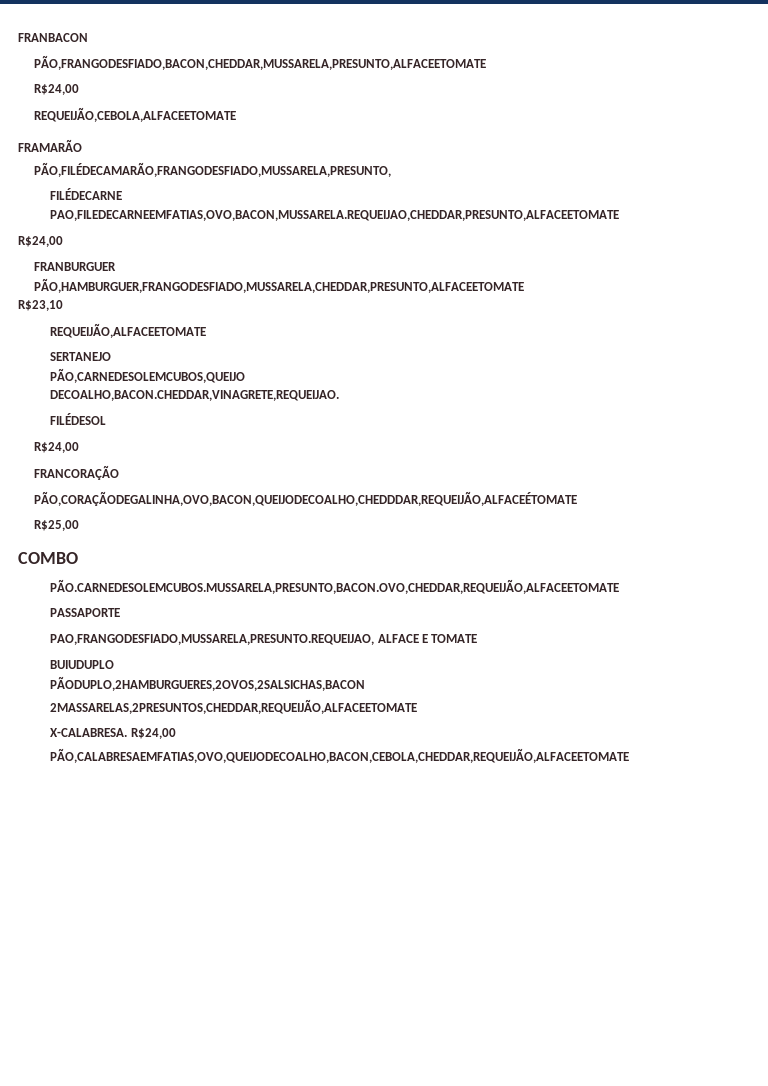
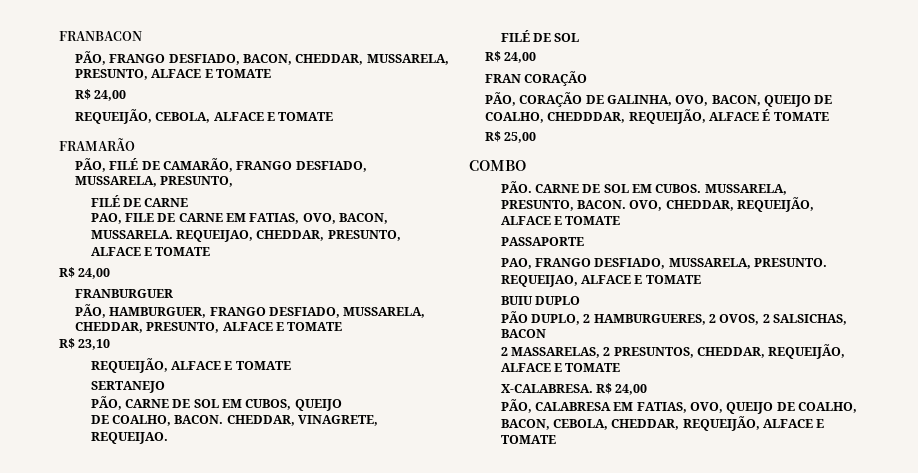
[34,55,487,70] [34,84,80,95] [34,107,237,122] [18,139,82,152] [34,162,392,177] [50,188,123,200] [50,210,620,221] [18,236,63,247] [34,262,117,271] [34,278,525,293] [18,300,63,311] [50,323,207,338] [50,352,112,361] [50,368,246,383] [50,390,340,401] [50,413,107,425] [34,442,80,453] [34,465,120,480] [34,491,578,506] [34,520,80,531] [18,552,78,564] [50,579,620,594] [50,608,121,617] [50,634,478,645] [50,660,115,669] [50,676,366,691] [50,699,418,714] [50,728,176,739] [50,748,630,763] PÃO,FRANGODESFIADO,BACON,CHEDDAR,MUSSARELA,PRESUNTO,ALFACEETOMATE // R$24,00 // REQUEIJÃO,CEBOLA,ALFACEETOMATE // FRAMARÃO // PÃO,FILÉDECAMARÃO,FRANGODESFIADO,MUSSARELA,PRESUNTO, // FILÉDECARNE // PAO,FILEDECARNEEMFATIAS,OVO,BACON,MUSSARELA.REQUEIJAO,CHEDDAR,PRESUNTO,ALFACEETOMATE // R$24,00 // FRANBURGUER // PÃO,HAMBURGUER,FRANGODESFIADO,MUSSARELA,CHEDDAR,PRESUNTO,ALFACEETOMATE // R$23,10 // REQUEIJÃO,ALFACEETOMATE // SERTANEJO // PÃO,CARNEDESOLEMCUBOS,QUEIJO // DECOALHO,BACON.CHEDDAR,VINAGRETE,REQUEIJAO. // FILÉDESOL // R$24,00 // FRANCORAÇÃO // PÃO,CORAÇÃODEGALINHA,OVO,BACON,QUEIJODECOALHO,CHEDDDAR,REQUEIJÃO,ALFACEÉTOMATE // R$25,00 // COMBO // PÃO.CARNEDESOLEMCUBOS.MUSSARELA,PRESUNTO,BACON.OVO,CHEDDAR,REQUEIJÃO,ALFACEETOMATE // PASSAPORTE // PAO,FRANGODESFIADO,MUSSARELA,PRESUNTO.REQUEIJAO, ALFACE E TOMATE // BUIUDUPLO // PÃODUPLO,2HAMBURGUERES,2OVOS,2SALSICHAS,BACON // 2MASSARELAS,2PRESUNTOS,CHEDDAR,REQUEIJÃO,ALFACEETOMATE // X-CALABRESA. R$24,00 // PÃO,CALABRESAEMFATIAS,OVO,QUEIJODECOALHO,BACON,CEBOLA,CHEDDAR,REQUEIJÃO,ALFACEETOMATE -> [74,51,449,65] [74,69,271,80] [74,89,127,101] [74,109,334,124] [59,138,135,151] [74,158,367,172] [74,176,234,187] [90,195,189,207] [90,213,389,224] [90,230,401,242] [90,247,211,256] [59,267,111,279] [74,289,173,298] [74,304,426,318] [74,322,343,333] [59,338,111,350] [90,358,291,373] [90,381,165,393] [90,396,342,411] [90,415,379,426] [90,432,168,444] [500,30,580,42] [484,51,537,63] [484,71,588,86] [484,92,833,107] [484,109,829,124] [484,131,537,143] [469,160,526,171] [500,181,787,195] [500,197,815,212] [500,216,621,225] [500,237,584,246] [500,258,828,269] [500,275,701,287] [500,296,580,305] [500,311,848,325] [500,329,546,338] [500,344,846,359] [500,363,621,372] [500,383,648,395] [500,399,858,414] [500,416,825,431] [500,435,556,444] PÃO, FRANGO DESFIADO, BACON, CHEDDAR, MUSSARELA, PRESUNTO, ALFACE E TOMATE // R$ 24,00 // REQUEIJÃO, CEBOLA, ALFACE E TOMATE // FRAMARÃO // PÃO, FILÉ DE CAMARÃO, FRANGO DESFIADO, MUSSARELA, PRESUNTO, // FILÉ DE CARNE // PAO, FILE DE CARNE EM FATIAS, OVO, BACON, MUSSARELA. REQUEIJAO, CHEDDAR, PRESUNTO, ALFACE E TOMATE // R$ 24,00 // FRANBURGUER // PÃO, HAMBURGUER, FRANGO DESFIADO, MUSSARELA, CHEDDAR, PRESUNTO, ALFACE E TOMATE // R$ 23,10 // REQUEIJÃO, ALFACE E TOMATE // SERTANEJO // PÃO, CARNE DE SOL EM CUBOS, QUEIJO // DE COALHO, BACON. CHEDDAR, VINAGRETE, REQUEIJAO. // FILÉ DE SOL // R$ 24,00 // FRAN CORAÇÃO // PÃO, CORAÇÃO DE GALINHA, OVO, BACON, QUEIJO DE COALHO, CHEDDDAR, REQUEIJÃO, ALFACE É TOMATE // R$ 25,00 // COMBO // PÃO. CARNE DE SOL EM CUBOS. MUSSARELA, PRESUNTO, BACON. OVO, CHEDDAR, REQUEIJÃO, ALFACE E TOMATE // PASSAPORTE // PAO, FRANGO DESFIADO, MUSSARELA, PRESUNTO. REQUEIJAO, ALFACE E TOMATE // BUIU DUPLO // PÃO DUPLO, 2 HAMBURGUERES, 2 OVOS, 2 SALSICHAS, BACON // 2 MASSARELAS, 2 PRESUNTOS, CHEDDAR, REQUEIJÃO, ALFACE E TOMATE // X-CALABRESA. R$ 24,00 // PÃO, CALABRESA EM FATIAS, OVO, QUEIJO DE COALHO, BACON, CEBOLA, CHEDDAR, REQUEIJÃO, ALFACE E TOMATE

